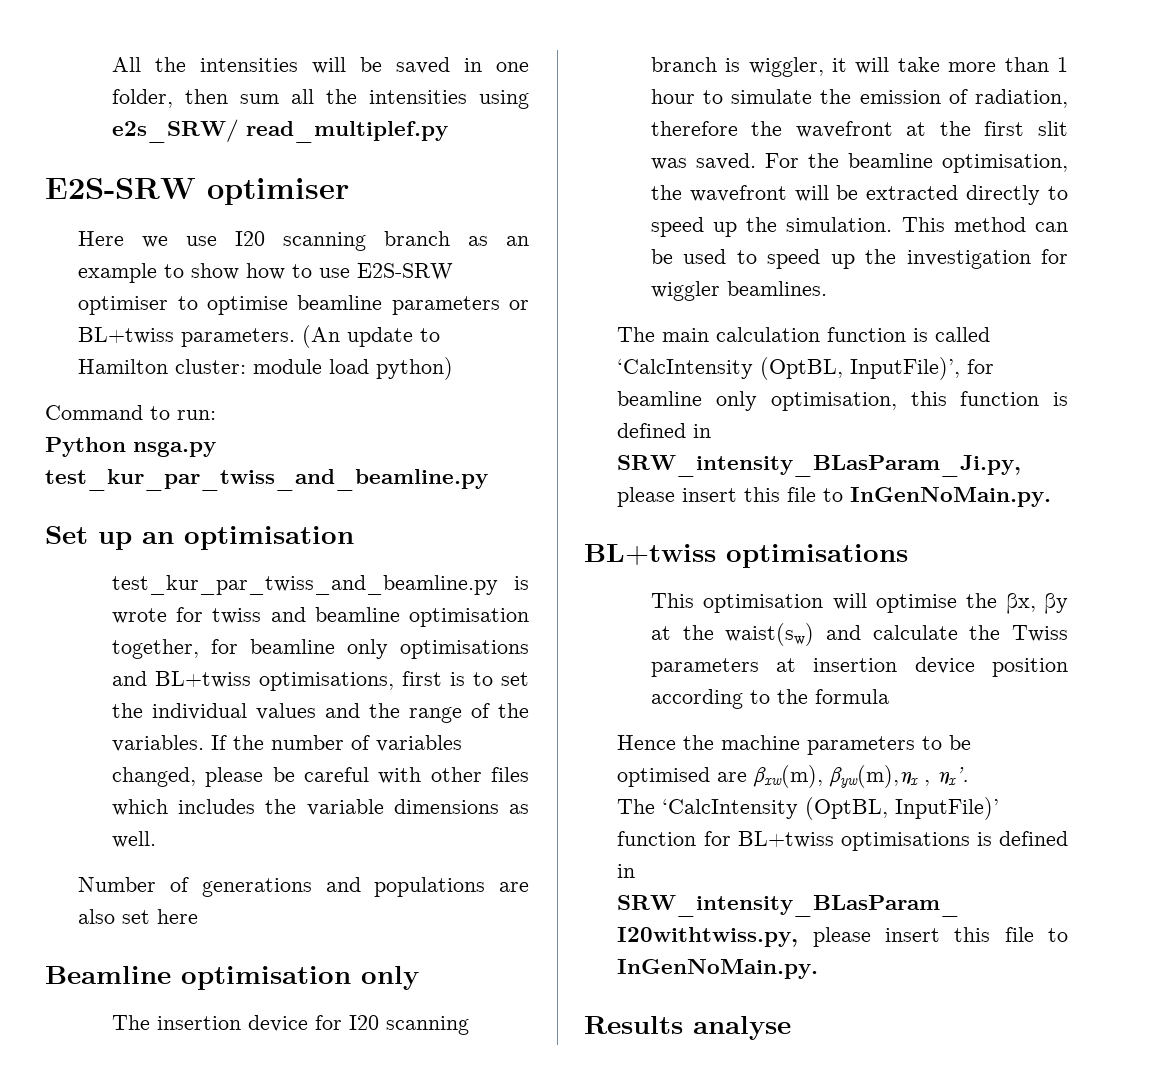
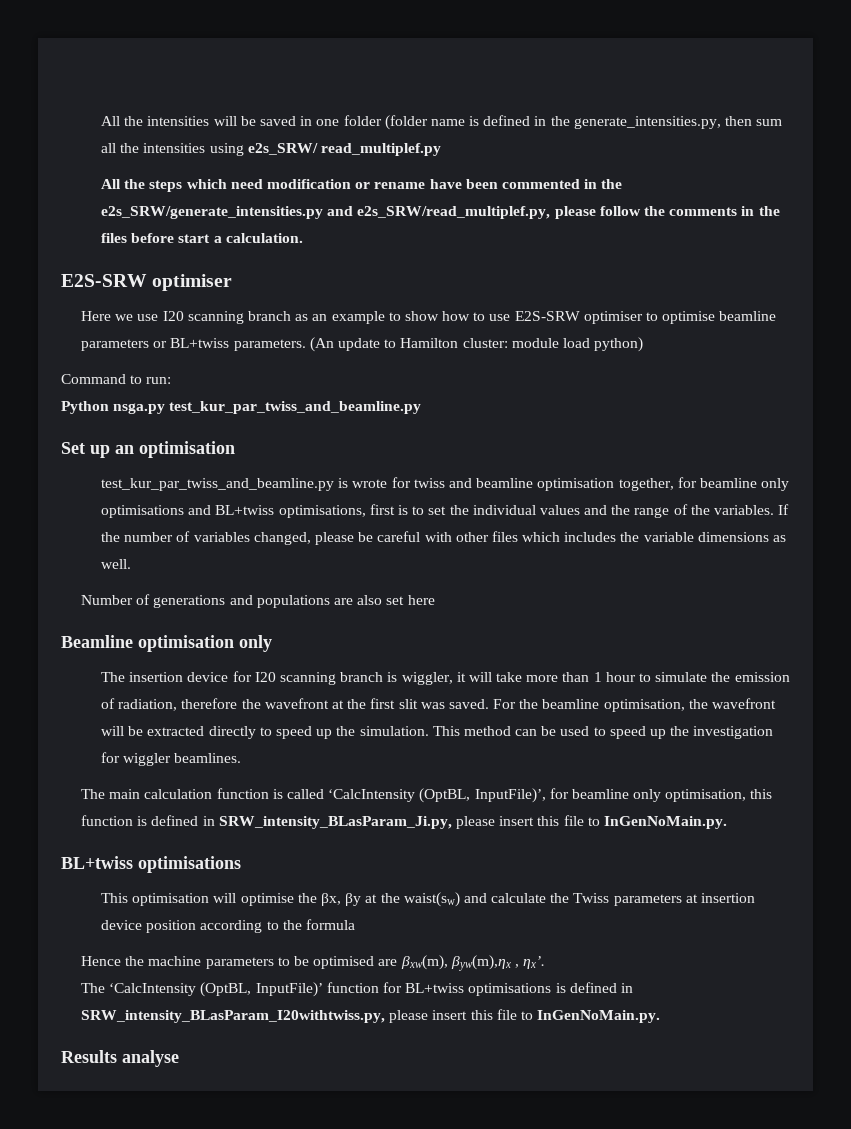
[111,89,173,108] folder, -> [343,115,721,130] folder (folder name is defined in the generate_intensities.py,
(448, 132) none -> [101,179,623,192] [101,206,780,219] [101,233,303,243] // All the steps which need modification or rename have been commented in the e2s_SRW/generate_intensities.py and e2s_SRW/read_multiplef.py, please follow the comments in the files before start a calculation.

